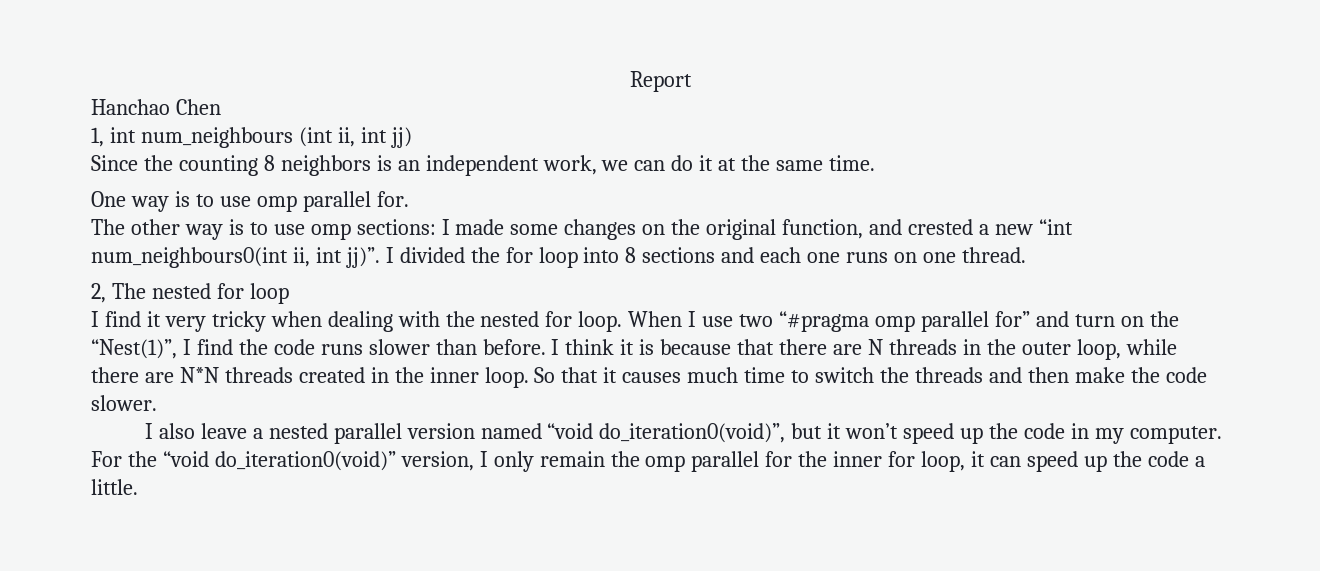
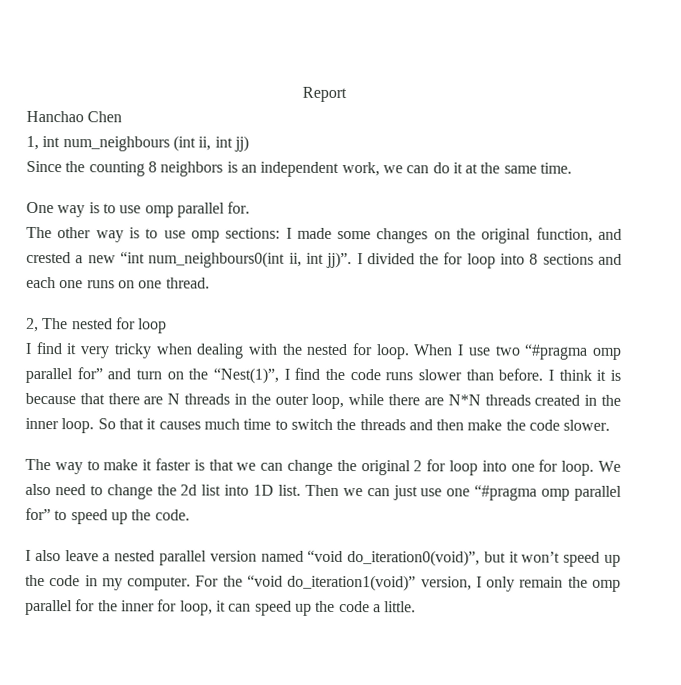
(157, 403) none -> [25,458,621,476] [25,483,623,501] [25,507,190,525] // The way to make it faster is that we can change the original 2 for loop into one for loop. We also need to change the 2d list into 1D list. Then we can just use one “#pragma omp parallel for” to speed up the code.
[214,451,396,471] do_iteration0(void)” -> [287,574,417,592] do_iteration1(void)”

